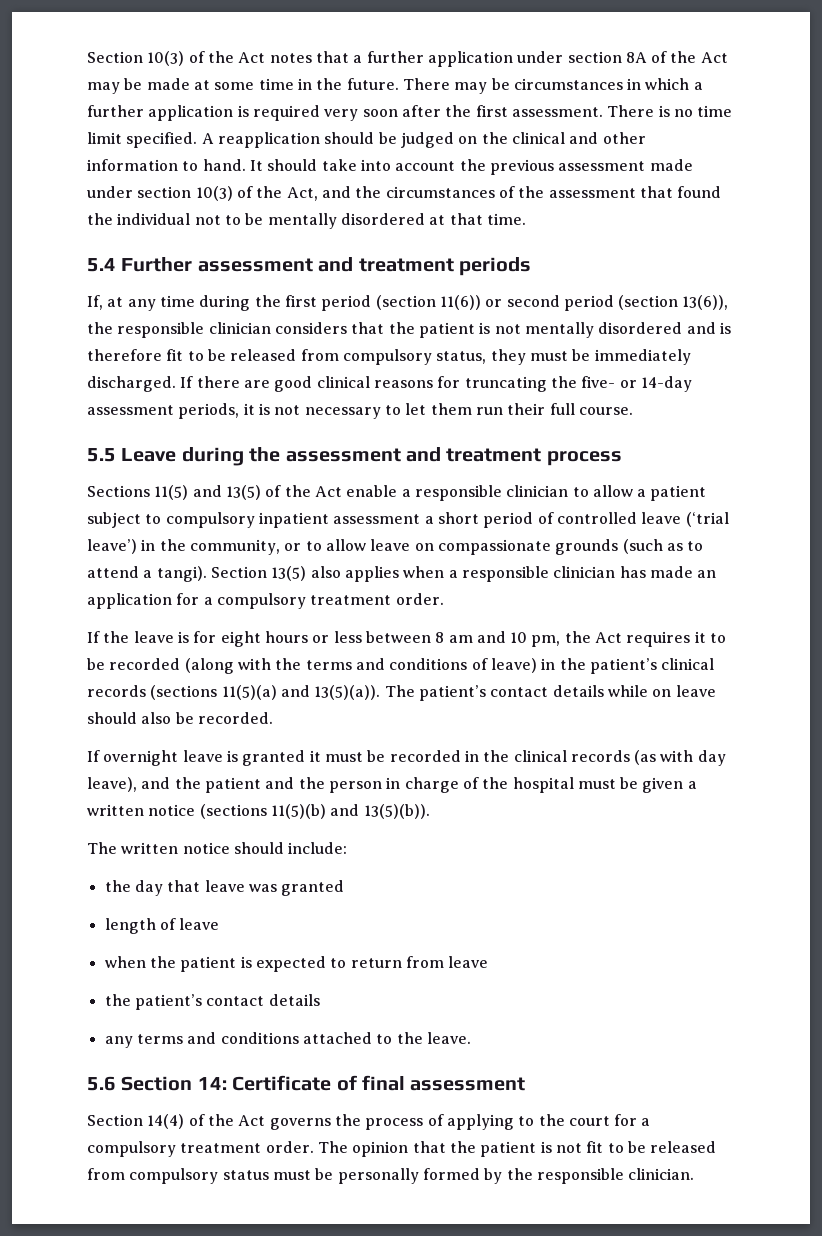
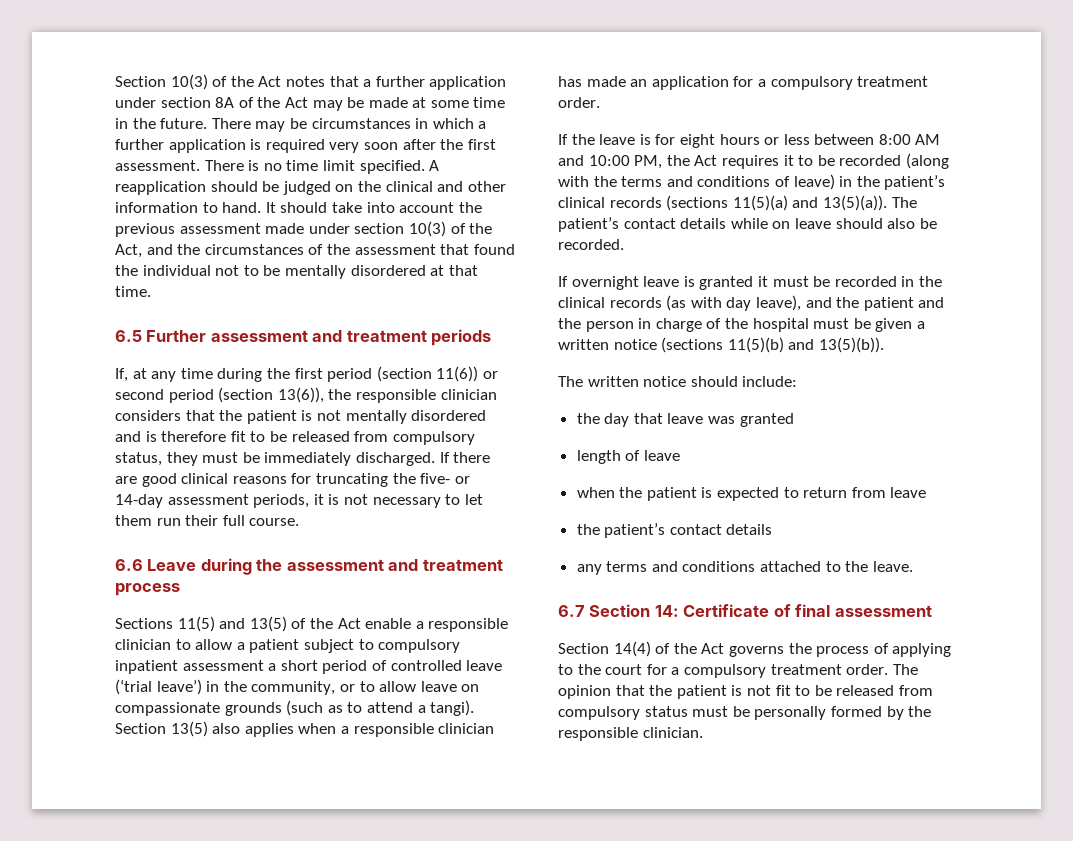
[87,258,116,272] 5.4 -> [115,330,142,342] 6.5
[87,448,116,462] 5.5 -> [115,559,143,571] 6.6
[435,631,561,647] 8 am and 10 pm, -> [878,134,941,145] [558,155,663,169] 8:00 AM and 10:00 PM,
[87,1076,116,1091] 5.6 -> [558,605,585,617] 6.7

